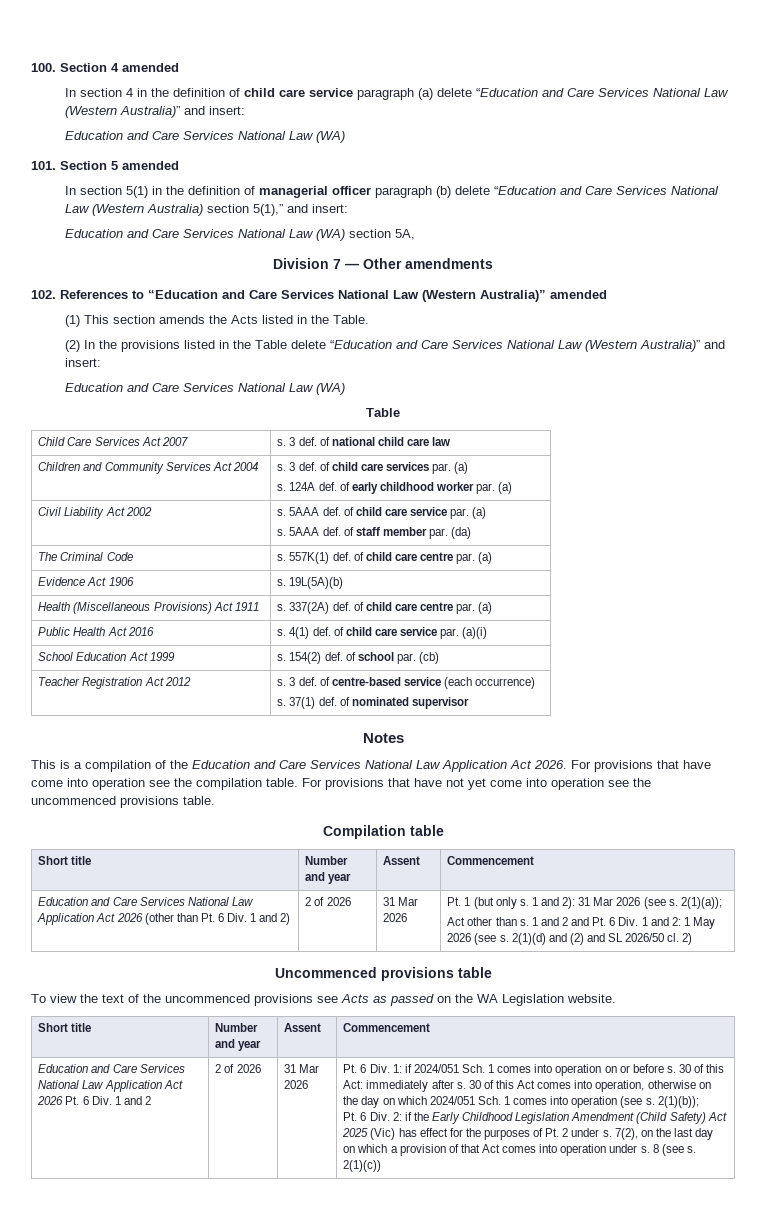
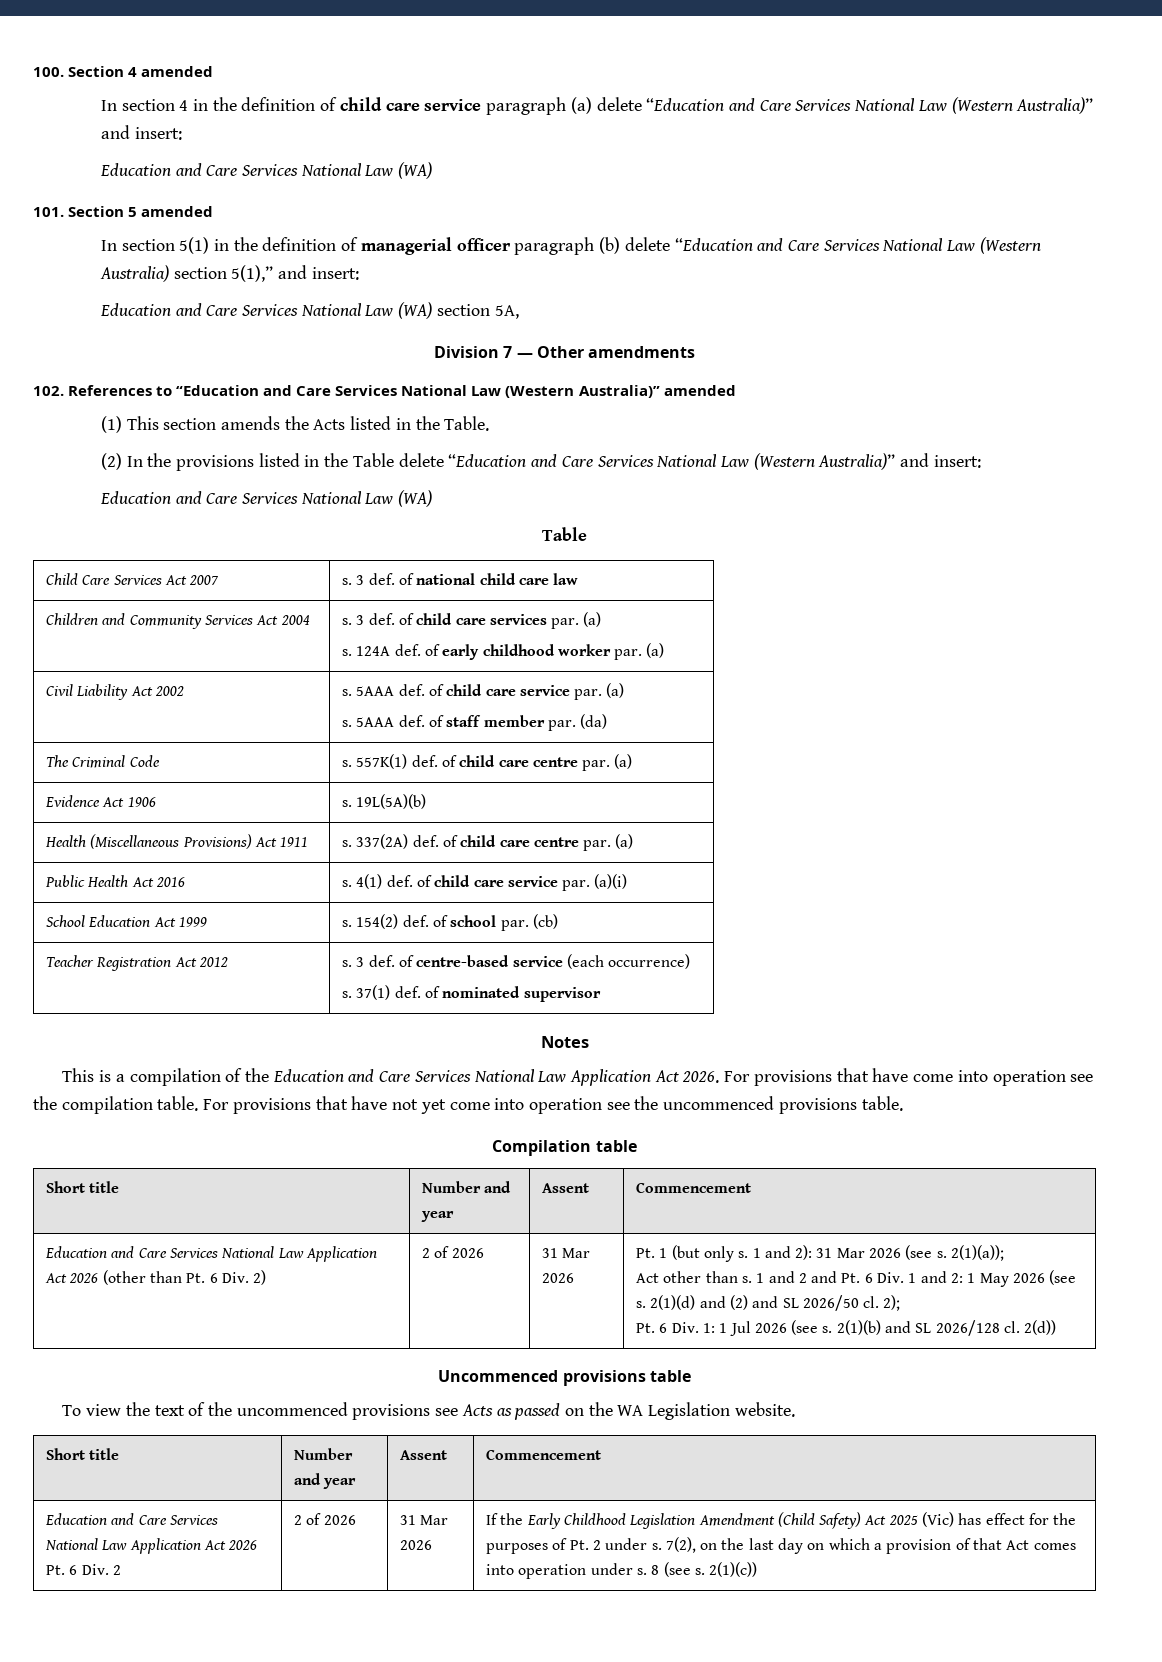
[250,913,278,922] 1 and -> (249, 1277) none
[682,933,693,945] 2) -> [883,1295,901,1311] [635,1320,1057,1336] 2); // Pt. 6 Div. 1: 1 Jul 2026 (see s. 2(1)(b) and SL 2026/128 cl. 2(d))
[114,1096,142,1105] 1 and -> (109, 1569) none
[343,1064,725,1076] [343,1080,711,1092] [343,1096,699,1108] [343,1112,412,1121] Pt. 6 Div. 1: if 2024/051 Sch. 1 comes into operation on or before s. 30 of this Act: immediately after s. 30 of this Act comes into operation, otherwise on the day on which 2024/051 Sch. 1 comes into operation (see s. 2(1)(b)); // Pt. 6 Div. 2: if -> [485,1513,498,1525] If

